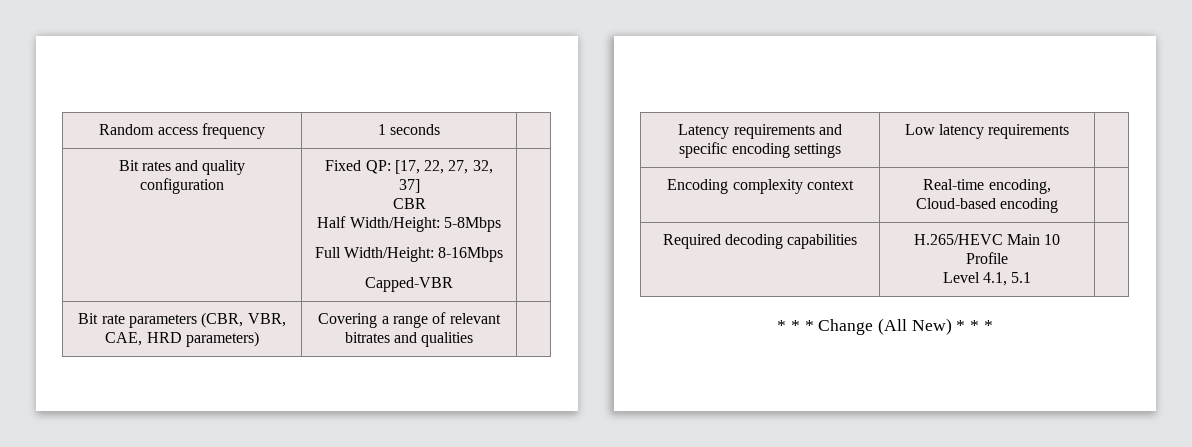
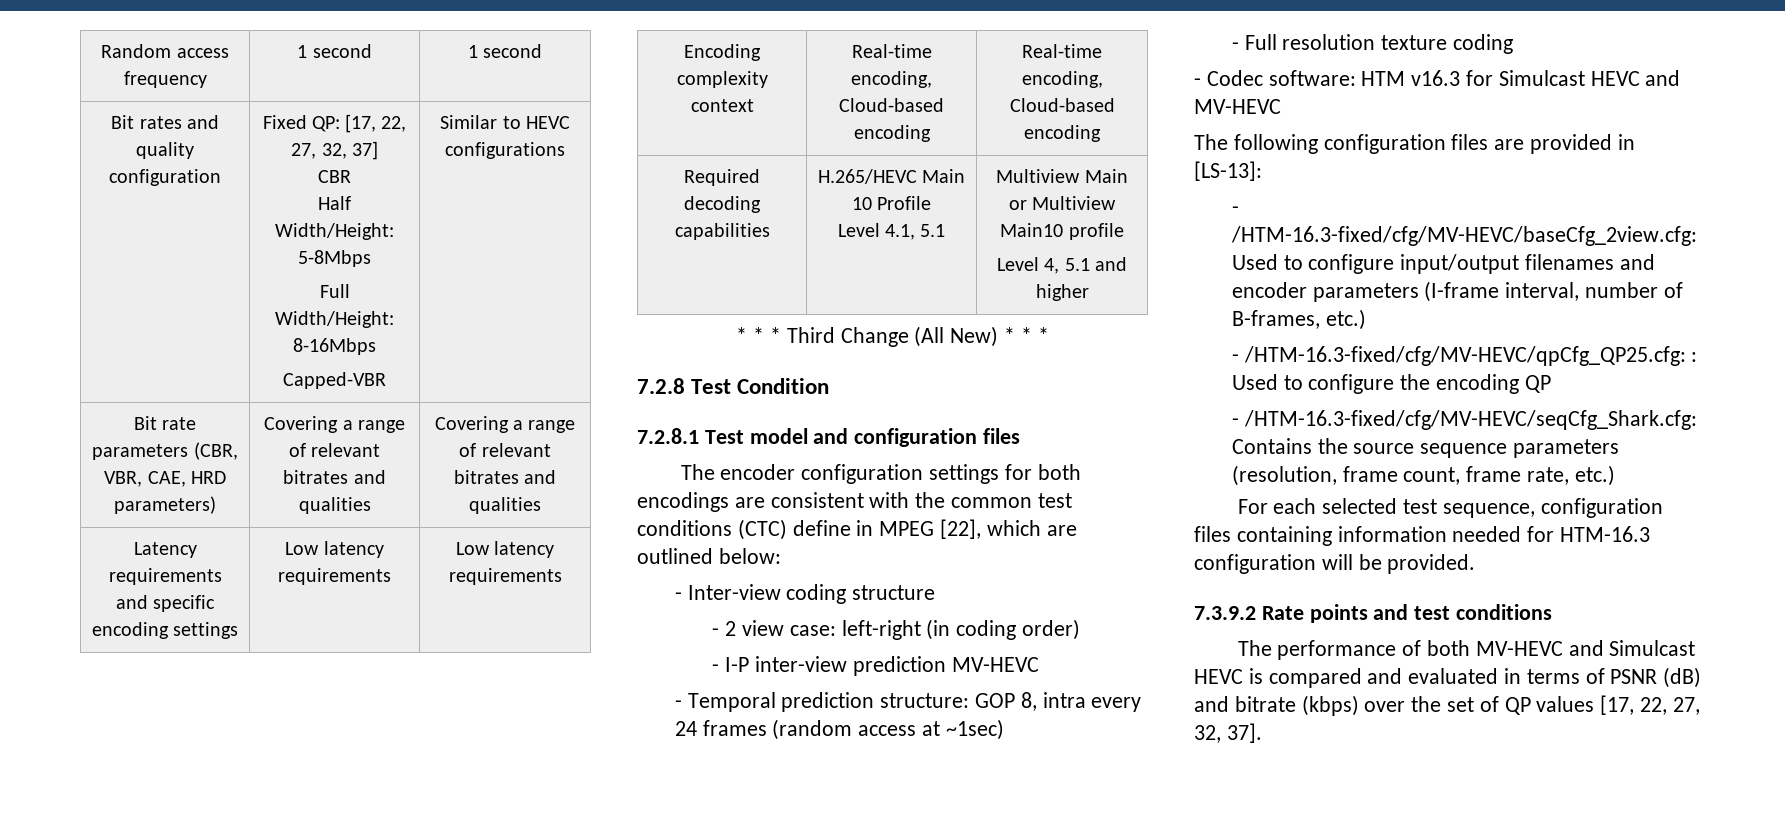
[390,124,441,135] seconds | -> [312,44,372,58] [467,44,543,58] second | 1 second
(453, 284) none -> [440,115,570,129] [445,142,565,159] Similar to HEVC configurations
(474, 339) none -> [434,416,576,433] [459,443,551,457] [453,470,557,484] [469,497,541,514] Covering a range of relevant bitrates and qualities
(1070, 131) none -> [455,541,555,558] [448,568,562,585] Low latency requirements
(1059, 205) none -> [1022,44,1102,58] [1021,71,1103,88] [1009,98,1115,112] [1024,125,1101,142] Real-time encoding, Cloud-based encoding
[777,320,814,331] // * * * -> [996,169,1128,183] [1008,196,1117,210] [1000,223,1124,240] [997,257,1127,274] [1035,284,1089,301] [736,327,835,343] Multiview Main or Multiview Main10 profile // Level 4, 5.1 and higher // * * * Third
(993, 325) none -> [637,378,830,394] [637,428,1021,447] [680,464,1081,484] [637,492,1072,512] [637,519,1077,540] [637,548,781,564] [674,584,936,604] [712,619,1081,640] [712,656,1039,676] [674,692,1142,712] [674,719,1004,740] [1231,34,1513,54] [1194,70,1681,86] [1194,99,1281,114] [1194,134,1635,154] [1194,161,1262,181] [1231,206,1239,214] [1230,226,1697,246] [1231,254,1655,274] [1231,281,1683,302] [1231,309,1366,330] [1231,346,1698,366] [1231,374,1551,394] [1231,410,1697,430] [1231,438,1619,458] [1231,465,1615,486] [1237,498,1663,518] [1194,526,1651,546] [1194,554,1476,574] [1194,604,1553,623] [1237,640,1696,660] [1194,667,1702,688] [1194,695,1700,716] [1194,723,1262,743] // 7.2.8 Test Condition // 7.2.8.1 Test model and configuration files // The encoder configuration settings for both encodings are consistent with the common test conditions (CTC) define in MPEG [22], which are outlined below: // - Inter-view coding structure // - 2 view case: left-right (in coding order) // - I-P inter-view prediction MV-HEVC // - Temporal prediction structure: GOP 8, intra every 24 frames (random access at ~1sec) // - Full resolution texture coding // - Codec software: HTM v16.3 for Simulcast HEVC and MV-HEVC // The following configuration files are provided in [LS-13]: // - /HTM-16.3-fixed/cfg/MV-HEVC/baseCfg_2view.cfg: Used to configure input/output filenames and encoder parameters (I-frame interval, number of B-frames, etc.) // - /HTM-16.3-fixed/cfg/MV-HEVC/qpCfg_QP25.cfg: : Used to configure the encoding QP // - /HTM-16.3-fixed/cfg/MV-HEVC/seqCfg_Shark.cfg: Contains the source sequence parameters (resolution, frame count, frame rate, etc.) // For each selected test sequence, configuration files containing information needed for HTM-16.3 configuration will be provided. // 7.3.9.2 Rate points and test conditions // The performance of both MV-HEVC and Simulcast HEVC is compared and evaluated in terms of PSNR (dB) and bitrate (kbps) over the set of QP values [17, 22, 27, 32, 37].

